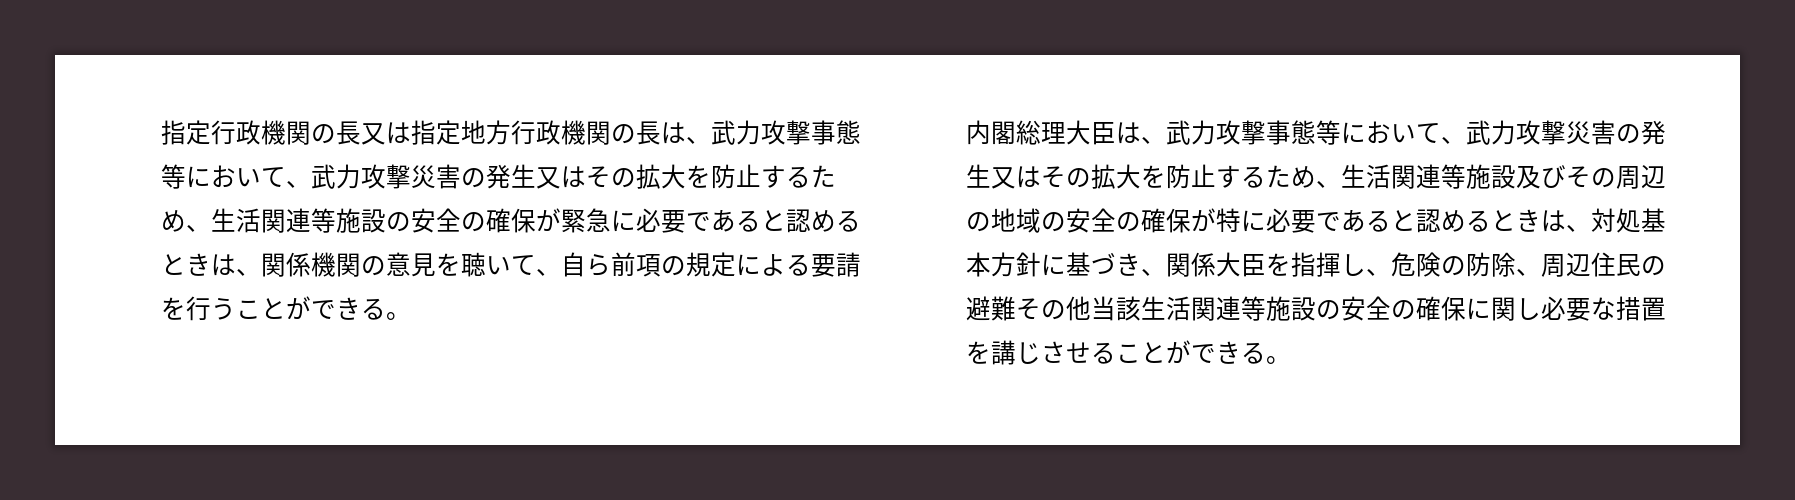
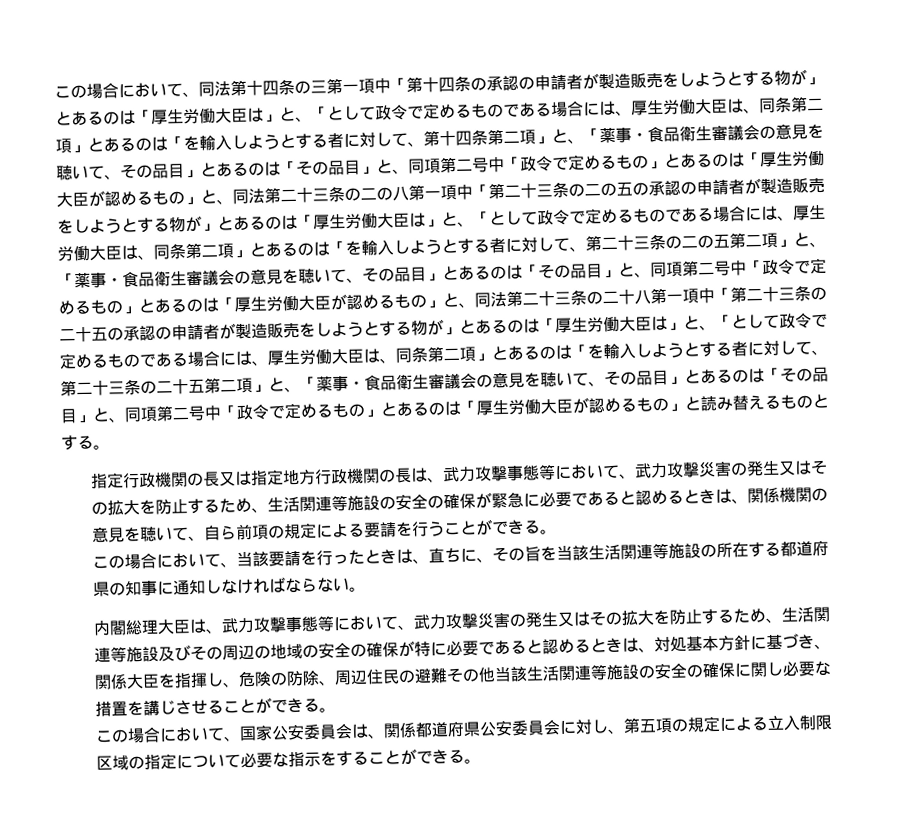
(161, 132) none -> [54,69,823,99] [55,96,824,126] [55,123,824,154] [56,150,825,181] [56,177,825,208] [57,204,826,234] [57,232,826,262] [58,257,827,289] [58,285,827,315] [59,313,828,343] [59,340,828,370] [60,366,829,397] [60,393,829,424] [61,435,110,451] この場合において、同法第十四条の三第一項中「第十四条の承認の申請者が製造販売をしようとする物が」とあるのは「厚生労働大臣は」と、「として政令で定めるものである場合には、厚生労働大臣は、同条第二項」とあるのは「を輸入しようとする者に対して、第十四条第二項」と、「薬事・食品衛生審議会の意見を聴いて、その品目」とあるのは「その品目」と、同項第二号中「政令で定めるもの」とあるのは「厚生労働大臣が認めるもの」と、同法第二十三条の二の八第一項中「第二十三条の二の五の承認の申請者が製造販売をしようとする物が」とあるのは「厚生労働大臣は」と、「として政令で定めるものである場合には、厚生労働大臣は、同条第二項」とあるのは「を輸入しようとする者に対して、第二十三条の二の五第二項」と、「薬事・食品衛生審議会の意見を聴いて、その品目」とあるのは「その品目」と、同項第二号中「政令で定めるもの」とあるのは「厚生労働大臣が認めるもの」と、同法第二十三条の二十八第一項中「第二十三条の二十五の承認の申請者が製造販売をしようとする物が」とあるのは「厚生労働大臣は」と、「として政令で定めるものである場合には、厚生労働大臣は、同条第二項」とあるのは「を輸入しようとする者に対して、第二十三条の二十五第二項」と、「薬事・食品衛生審議会の意見を聴いて、その品目」とあるのは「その品目」と、同項第二号中「政令で定めるもの」とあるのは「厚生労働大臣が認めるもの」と読み替えるものとする。 //
(412, 316) none -> [92,540,830,570] [93,577,367,597] // この場合において、当該要請を行ったときは、直ちに、その旨を当該生活関連等施設の所在する都道府県の知事に通知しなければならない。
(1292, 360) none -> [95,714,834,744] [96,748,482,771] // この場合において、国家公安委員会は、関係都道府県公安委員会に対し、第五項の規定による立入制限区域の指定について必要な指示をすることができる。

